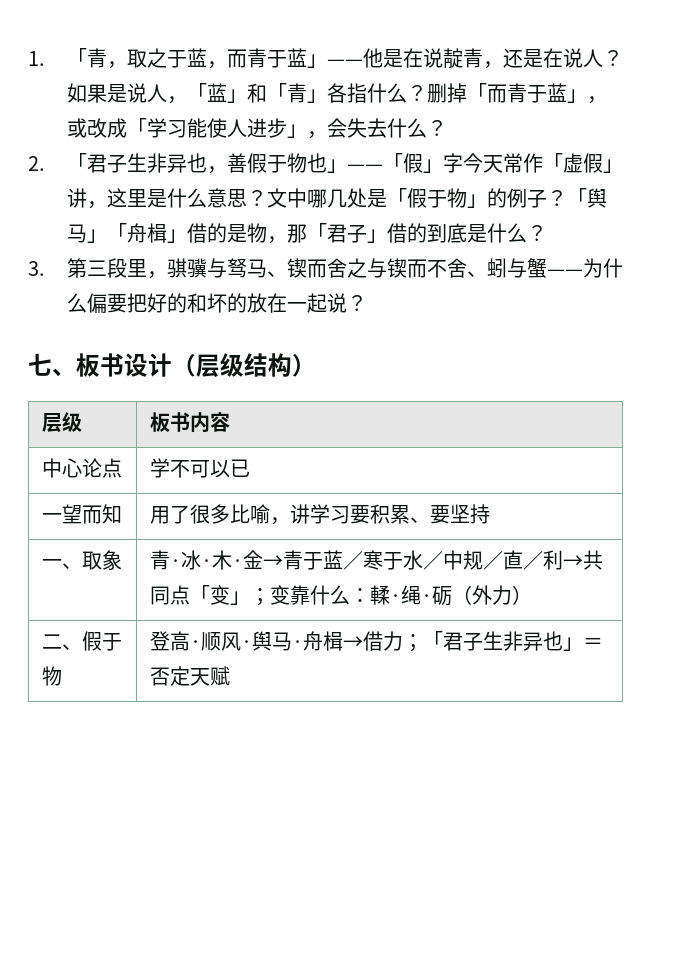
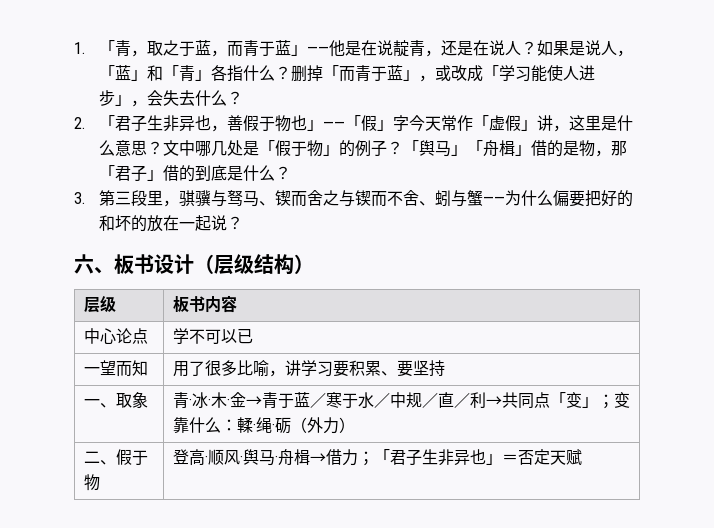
[28,353,52,376] 七 -> [74,254,94,274] 六

